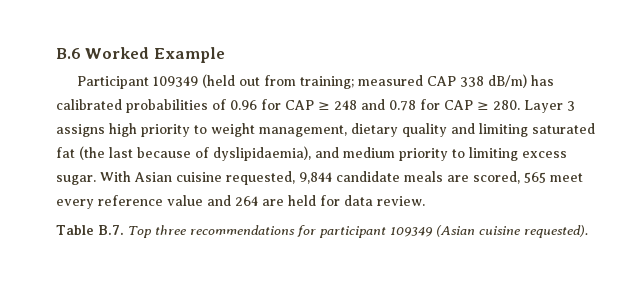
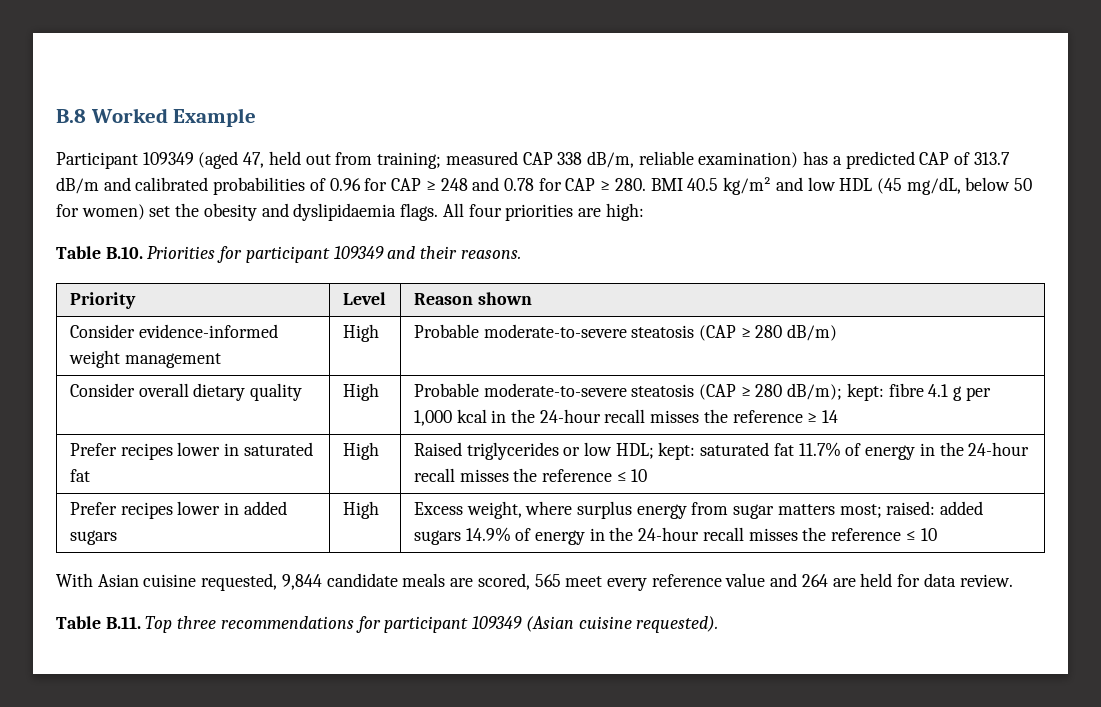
[56,48,81,59] B.6 -> [56,109,86,123] B.8
[201,74,235,88] (held -> [198,151,301,169] (aged 47, held
[487,74,554,88] dB/m) has -> [586,151,1010,169] [56,177,131,194] dB/m, reliable examination) has a predicted CAP of 313.7 dB/m and
[524,100,575,113] [56,123,595,137] [56,146,567,161] [56,175,96,185] Layer 3 assigns high priority to weight management, dietary quality and limiting saturated fat (the last because of dyslipidaemia), and medium priority to limiting excess sugar. -> [650,177,1033,195] [56,203,644,221] [56,246,521,263] [69,292,136,309] [342,292,386,305] [413,292,532,305] [69,324,278,338] [68,350,221,368] [342,324,379,342] [413,324,838,341] [69,383,302,401] [342,383,379,401] [413,383,991,401] [413,409,839,426] [69,442,313,460] [69,469,90,482] [342,442,379,460] [413,442,1030,460] [413,468,648,482] [69,501,287,519] [69,530,117,545] [342,501,379,519] [413,501,984,519] [413,527,937,545] BMI 40.5 kg/m² and low HDL (45 mg/dL, below 50 for women) set the obesity and dyslipidaemia flags. All four priorities are high: // Table B.10. Priorities for participant 109349 and their reasons. // Priority | Level | Reason shown // Consider evidence-informed weight management | High | Probable moderate-to-severe steatosis (CAP ≥ 280 dB/m) // Consider overall dietary quality | High | Probable moderate-to-severe steatosis (CAP ≥ 280 dB/m); kept: fibre 4.1 g per 1,000 kcal in the 24-hour recall misses the reference ≥ 14 // Prefer recipes lower in saturated fat | High | Raised triglycerides or low HDL; kept: saturated fat 11.7% of energy in the 24-hour recall misses the reference ≤ 10 // Prefer recipes lower in added sugars | High | Excess weight, where surplus energy from sugar matters most; raised: added sugars 14.9% of energy in the 24-hour recall misses the reference ≤ 10 //
[97,225,124,235] B.7. -> [105,616,141,629] B.11.

